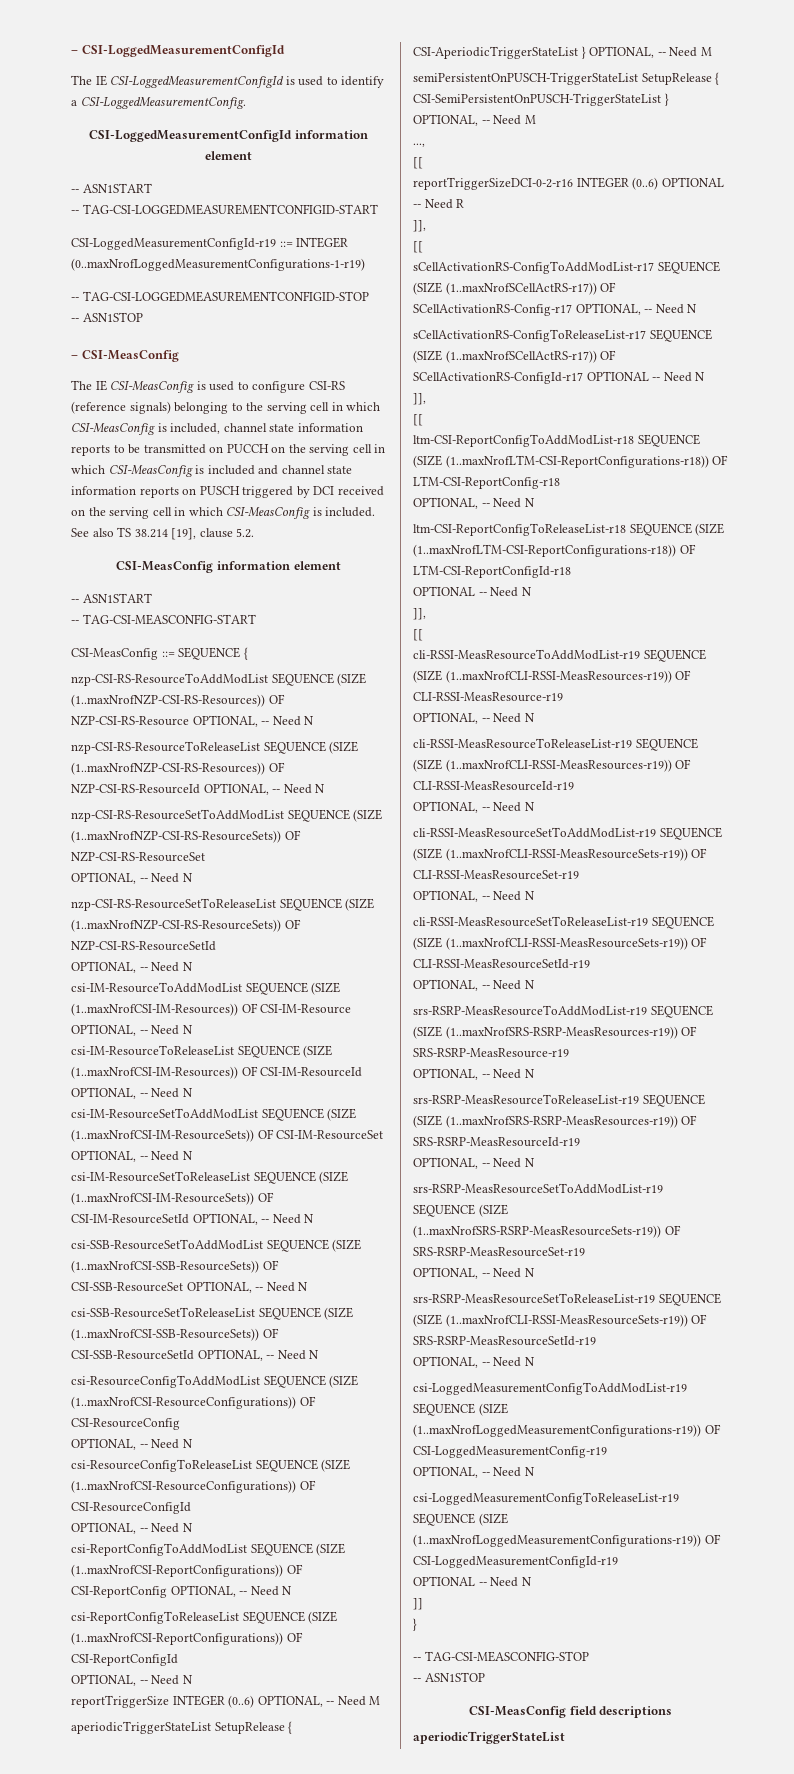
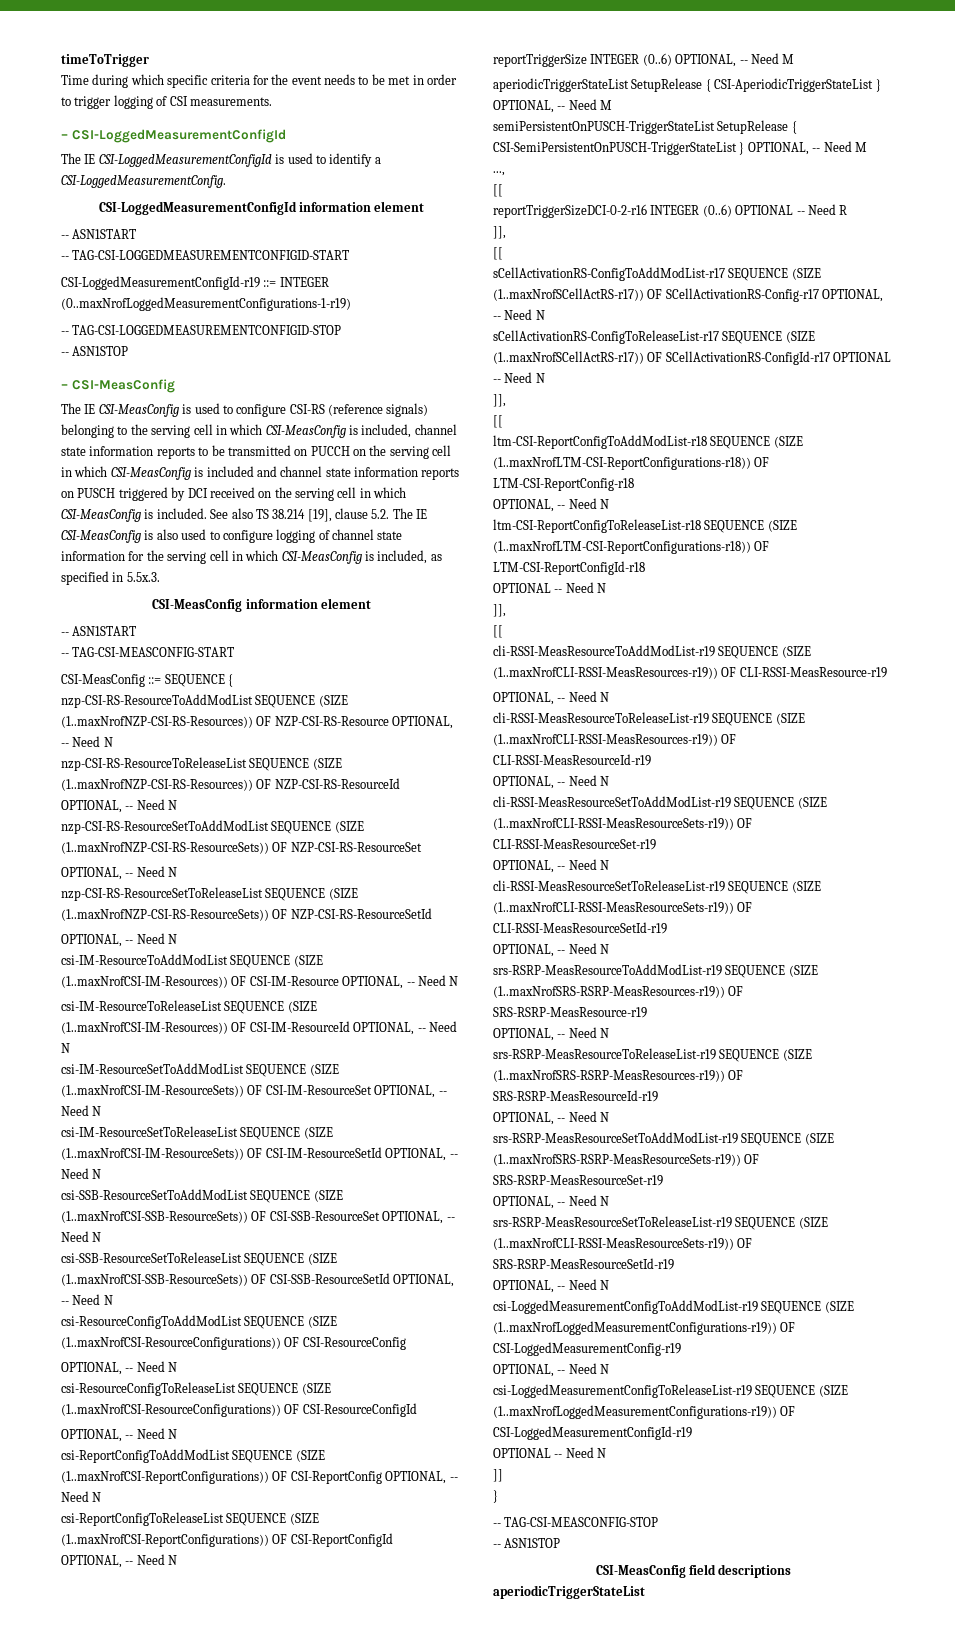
(71, 52) none -> [61,54,149,67] [61,74,457,88] [61,95,272,109] timeToTrigger // Time during which specific criteria for the event needs to be met in order to trigger logging of CSI measurements. //
(255, 533) none -> [392,508,428,519] [61,529,403,543] [61,550,442,564] [61,571,160,585] The IE CSI-MeasConfig is also used to configure logging of channel state information for the serving cell in which CSI-MeasConfig is included, as specified in 5.5x.3.

